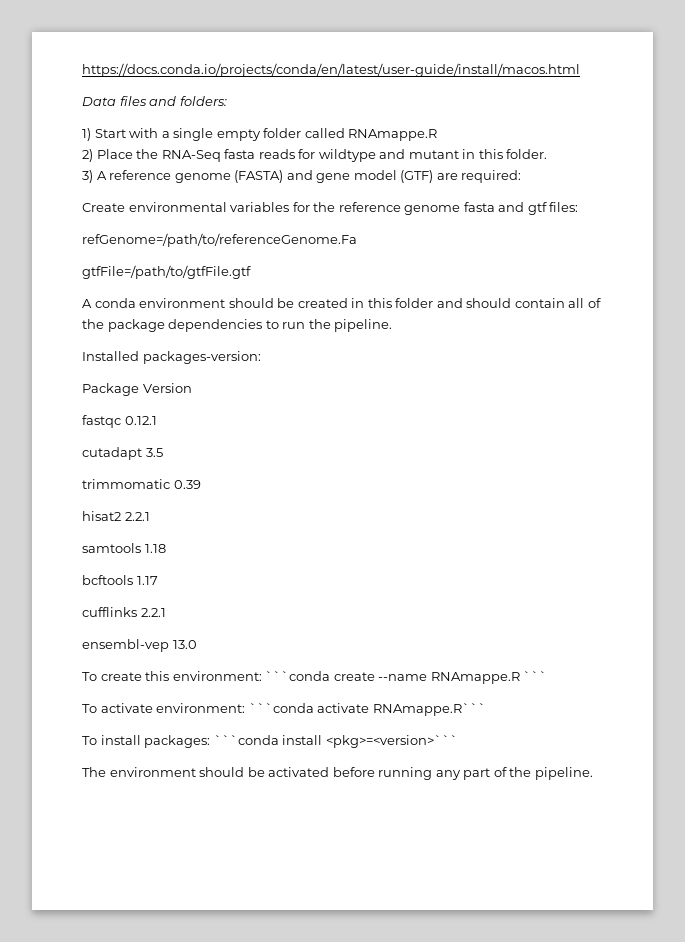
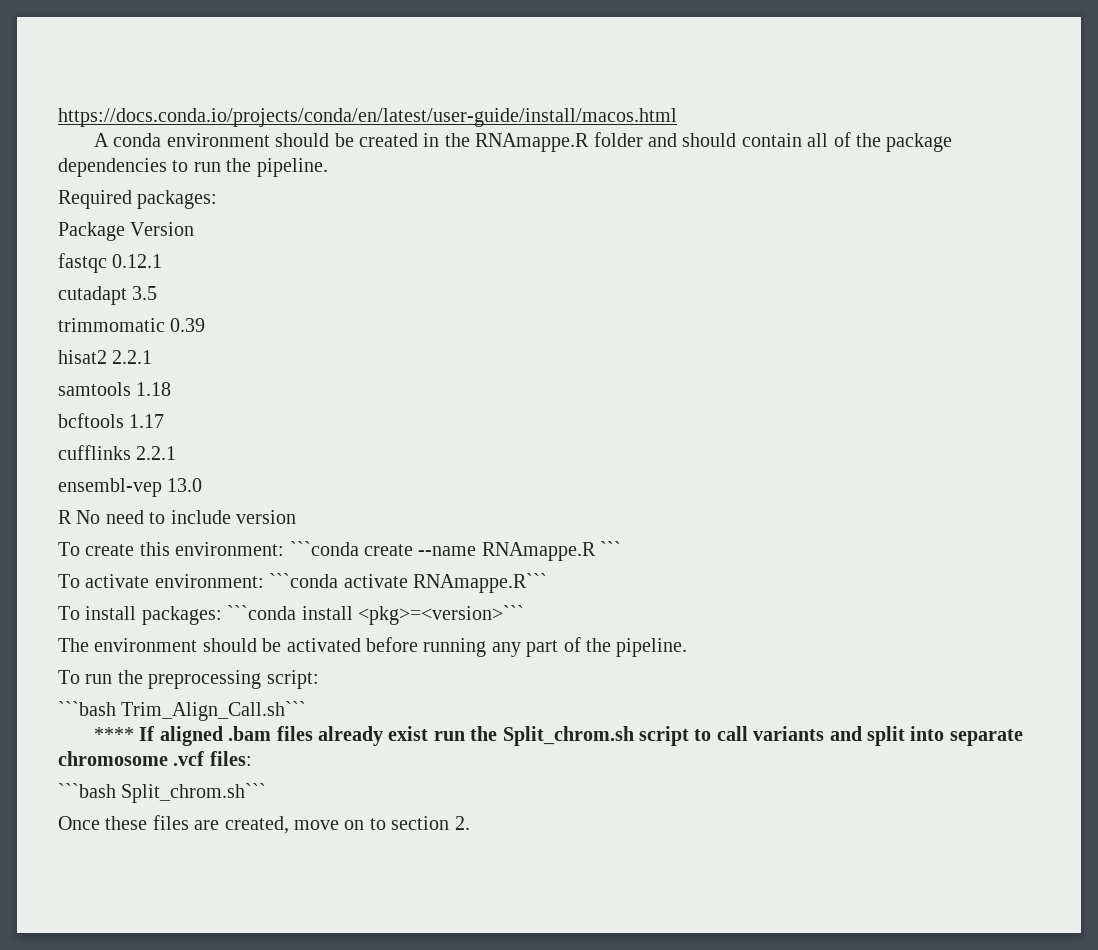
[82,96,227,106] [82,128,438,141] [82,149,548,162] [82,170,522,183] [82,202,579,215] [82,233,357,247] [82,265,251,279] // Data files and folders: // 1) Start with a single empty folder called RNAmappe.R // 2) Place the RNA-Seq fasta reads for wildtype and mutant in this folder. // 3) A reference genome (FASTA) and gene model (GTF) are required: // Create environmental variables for the reference genome fasta and gtf files: // refGenome=/path/to/referenceGenome.Fa // gtfFile=/path/to/gtfFile.gtf -> (677, 117) none
[367,298,392,308] this -> [444,133,590,152] the RNAmappe.R
[82,351,261,364] Installed packages-version: -> [58,190,218,209] Required packages:
(197, 644) none -> [58,510,296,524] // R No need to include version
(593, 773) none -> [58,670,319,689] [58,701,307,721] [93,726,1023,746] [58,751,252,766] [58,783,267,803] [58,815,470,834] // To run the preprocessing script: // ```bash Trim_Align_Call.sh``` // **** If aligned .bam files already exist run the Split_chrom.sh script to call variants and split into separate chromosome .vcf files: // ```bash Split_chrom.sh``` // Once these files are created, move on to section 2.

